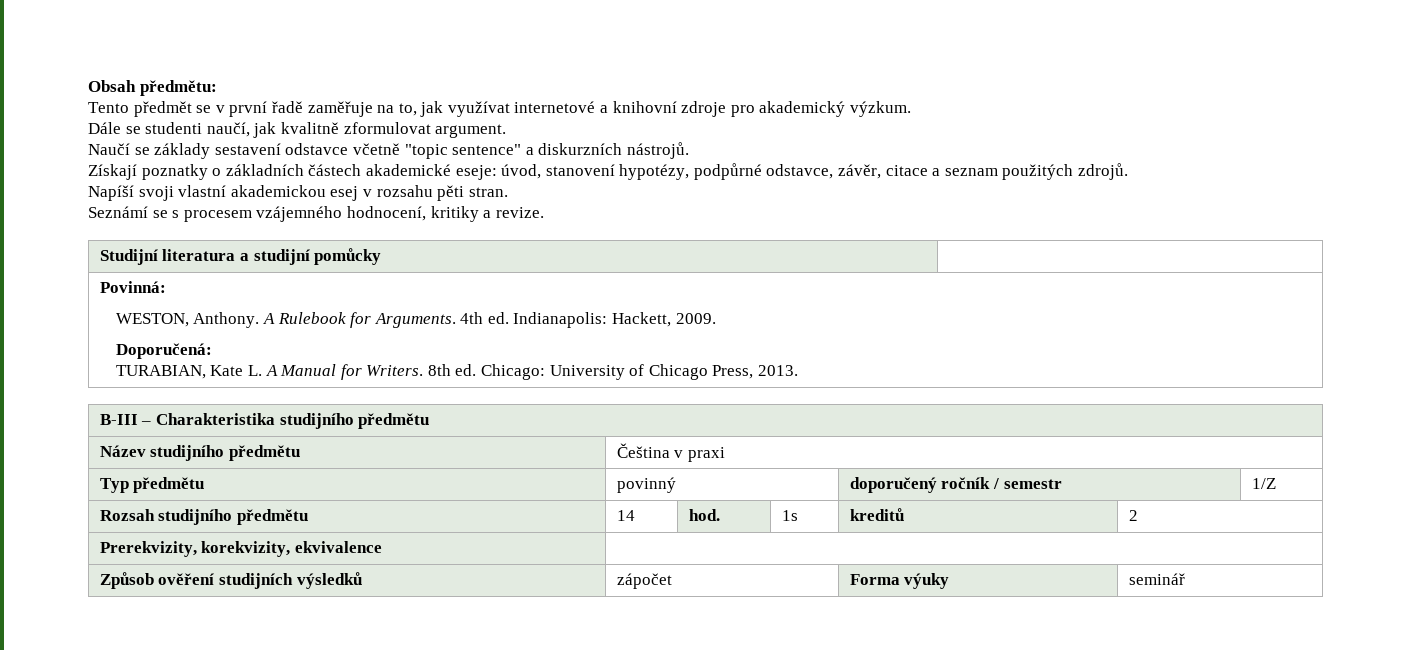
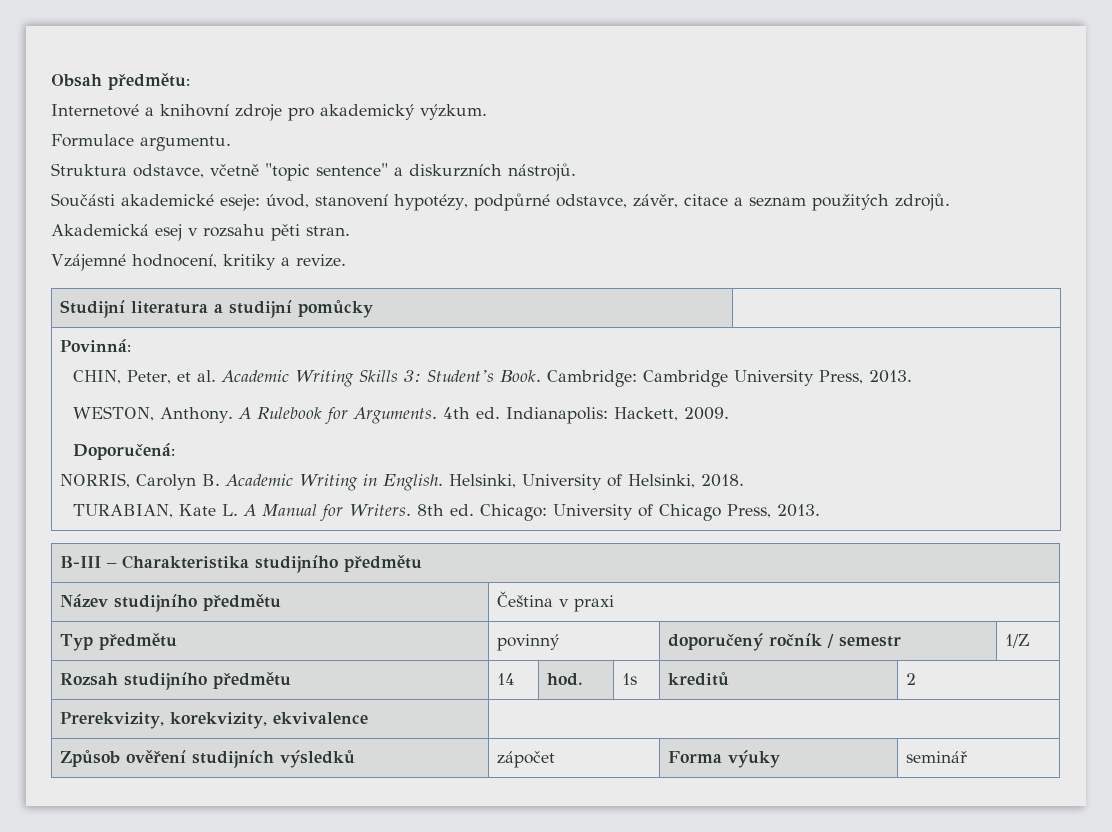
[88,101,596,117] Tento předmět se v první řadě zaměřuje na to, jak využívat internetové -> [51,104,139,117] Internetové
[88,122,507,138] [88,143,349,159] Dále se studenti naučí, jak kvalitně zformulovat argument. // Naučí se základy sestavení odstavce -> [51,134,231,151] [51,163,204,178] Formulace argumentu. // Struktura odstavce,
[88,164,362,180] Získají poznatky o základních částech -> [51,193,115,207] Součásti
[88,185,326,201] Napíší svoji vlastní akademickou -> [51,224,149,236] Akademická
[88,206,343,222] Seznámí se s procesem vzájemného -> [51,254,126,271] Vzájemné
(166, 287) none -> [73,370,912,387] // CHIN, Peter, et al. Academic Writing Skills 3: Student’s Book. Cambridge: Cambridge University Press, 2013.
(212, 351) none -> [60,473,745,491] // NORRIS, Carolyn B. Academic Writing in English. Helsinki, University of Helsinki, 2018.

